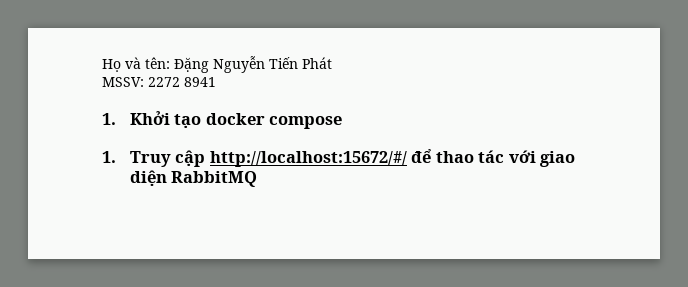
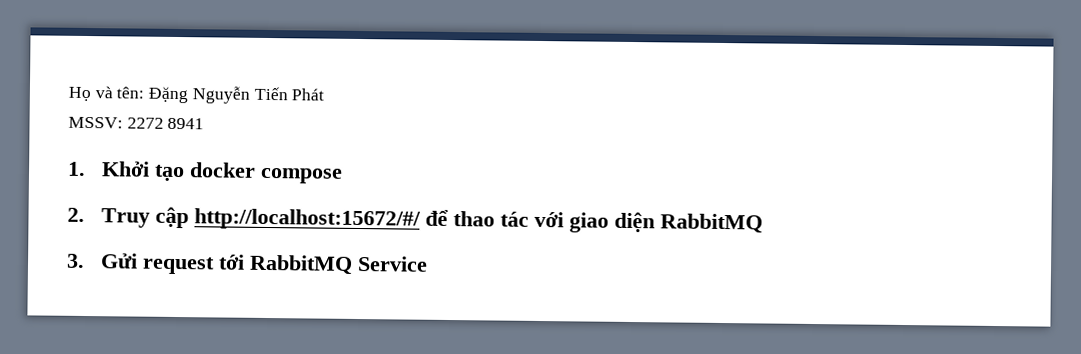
[102,151,116,163] 1. -> [67,207,85,222] 2.
(258, 179) none -> [66,253,428,275] // 3. Gửi request tới RabbitMQ Service

